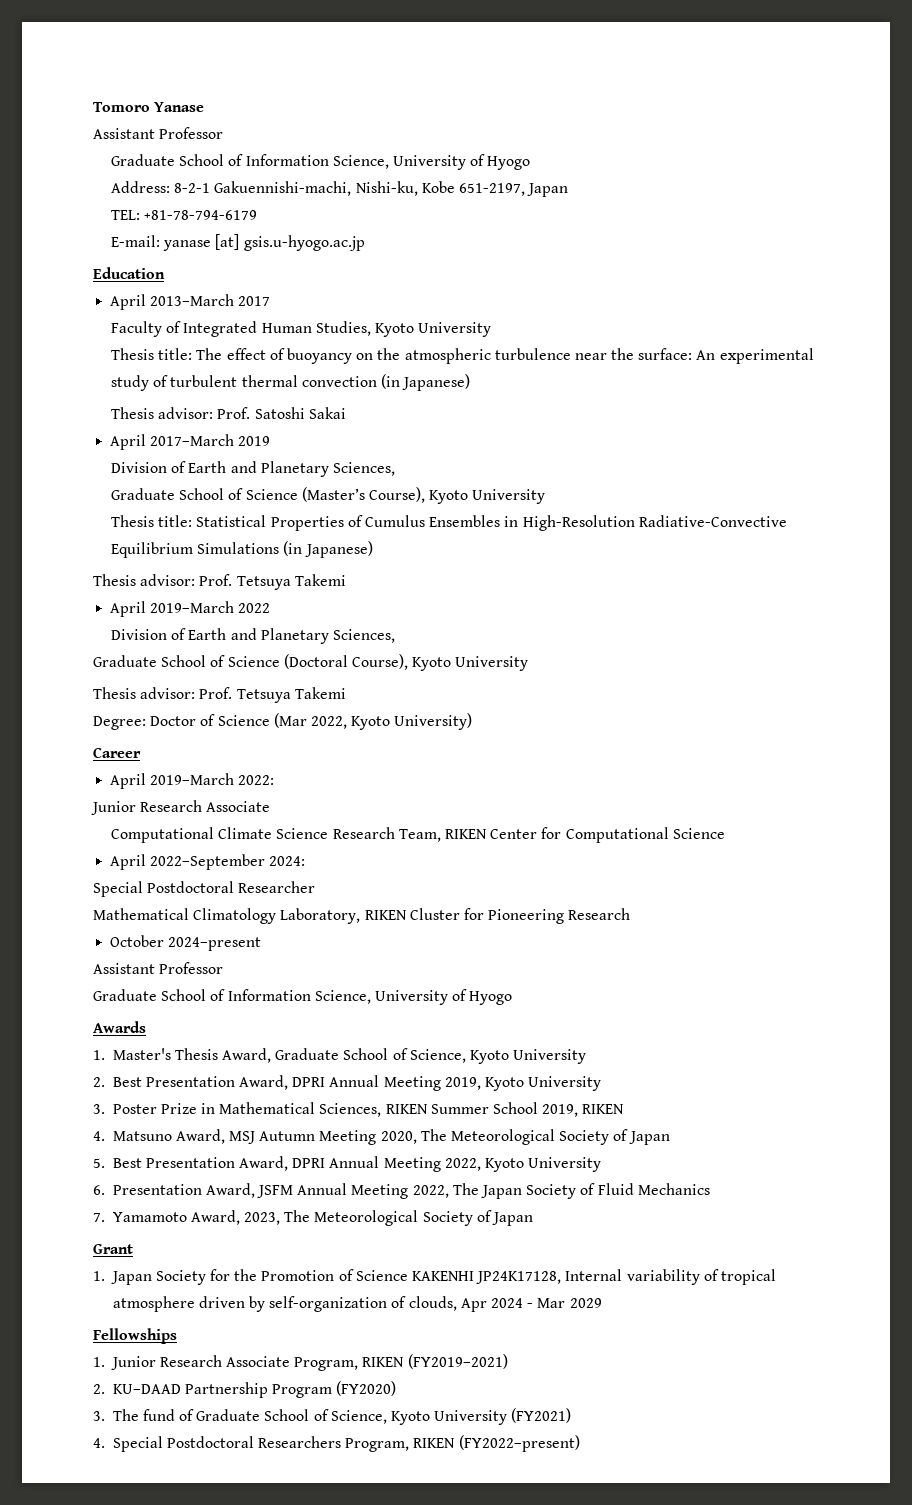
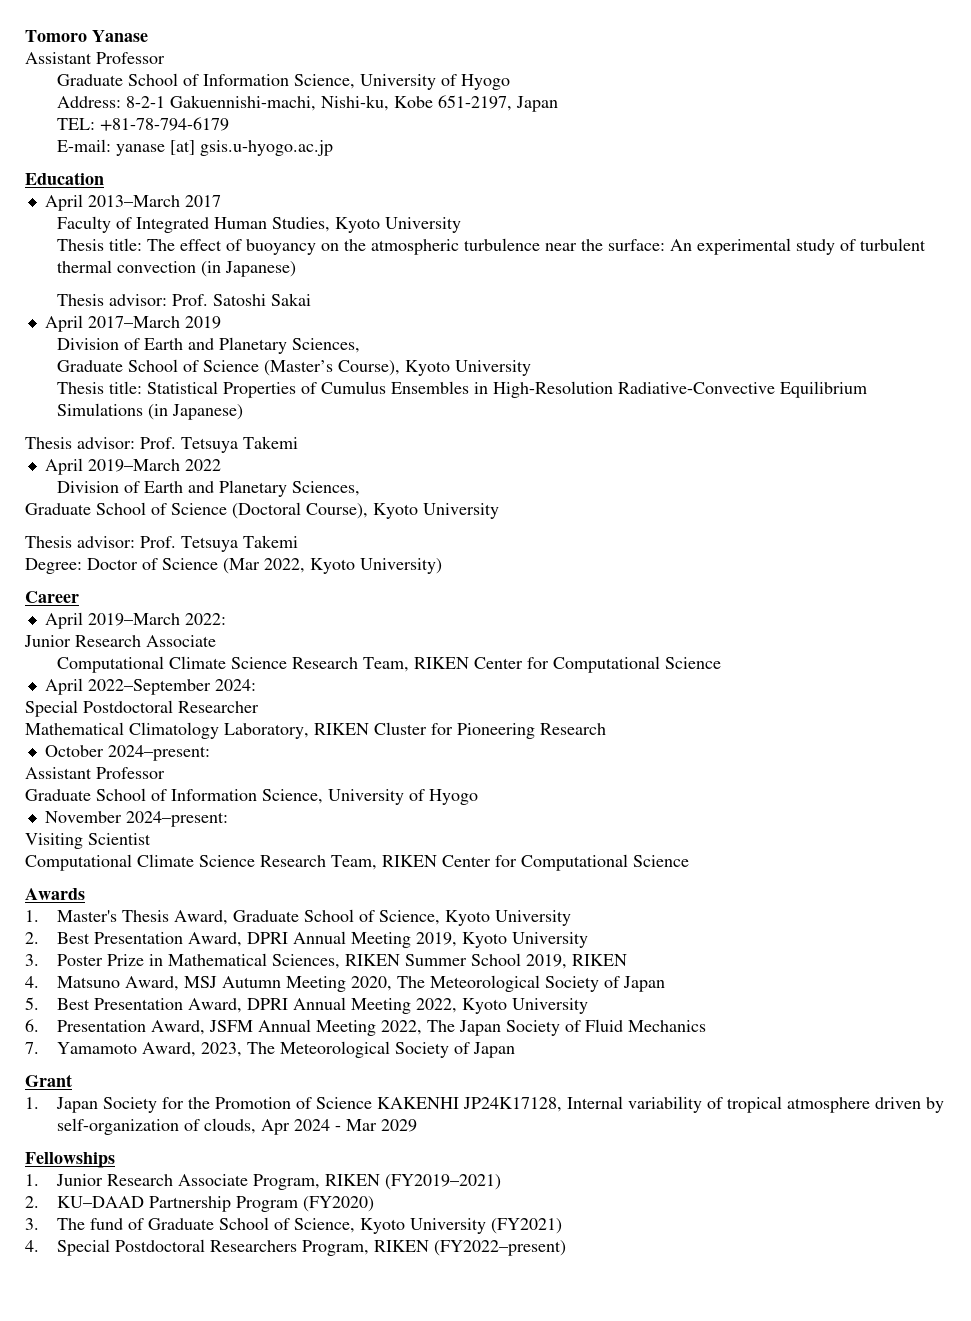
[168,937,262,951] 2024–present -> [107,745,210,761] 2024–present:
(513, 998) none -> [44,811,228,827] [25,833,151,849] [25,854,689,871] // November 2024–present: // Visiting Scientist // Computational Climate Science Research Team, RIKEN Center for Computational Science

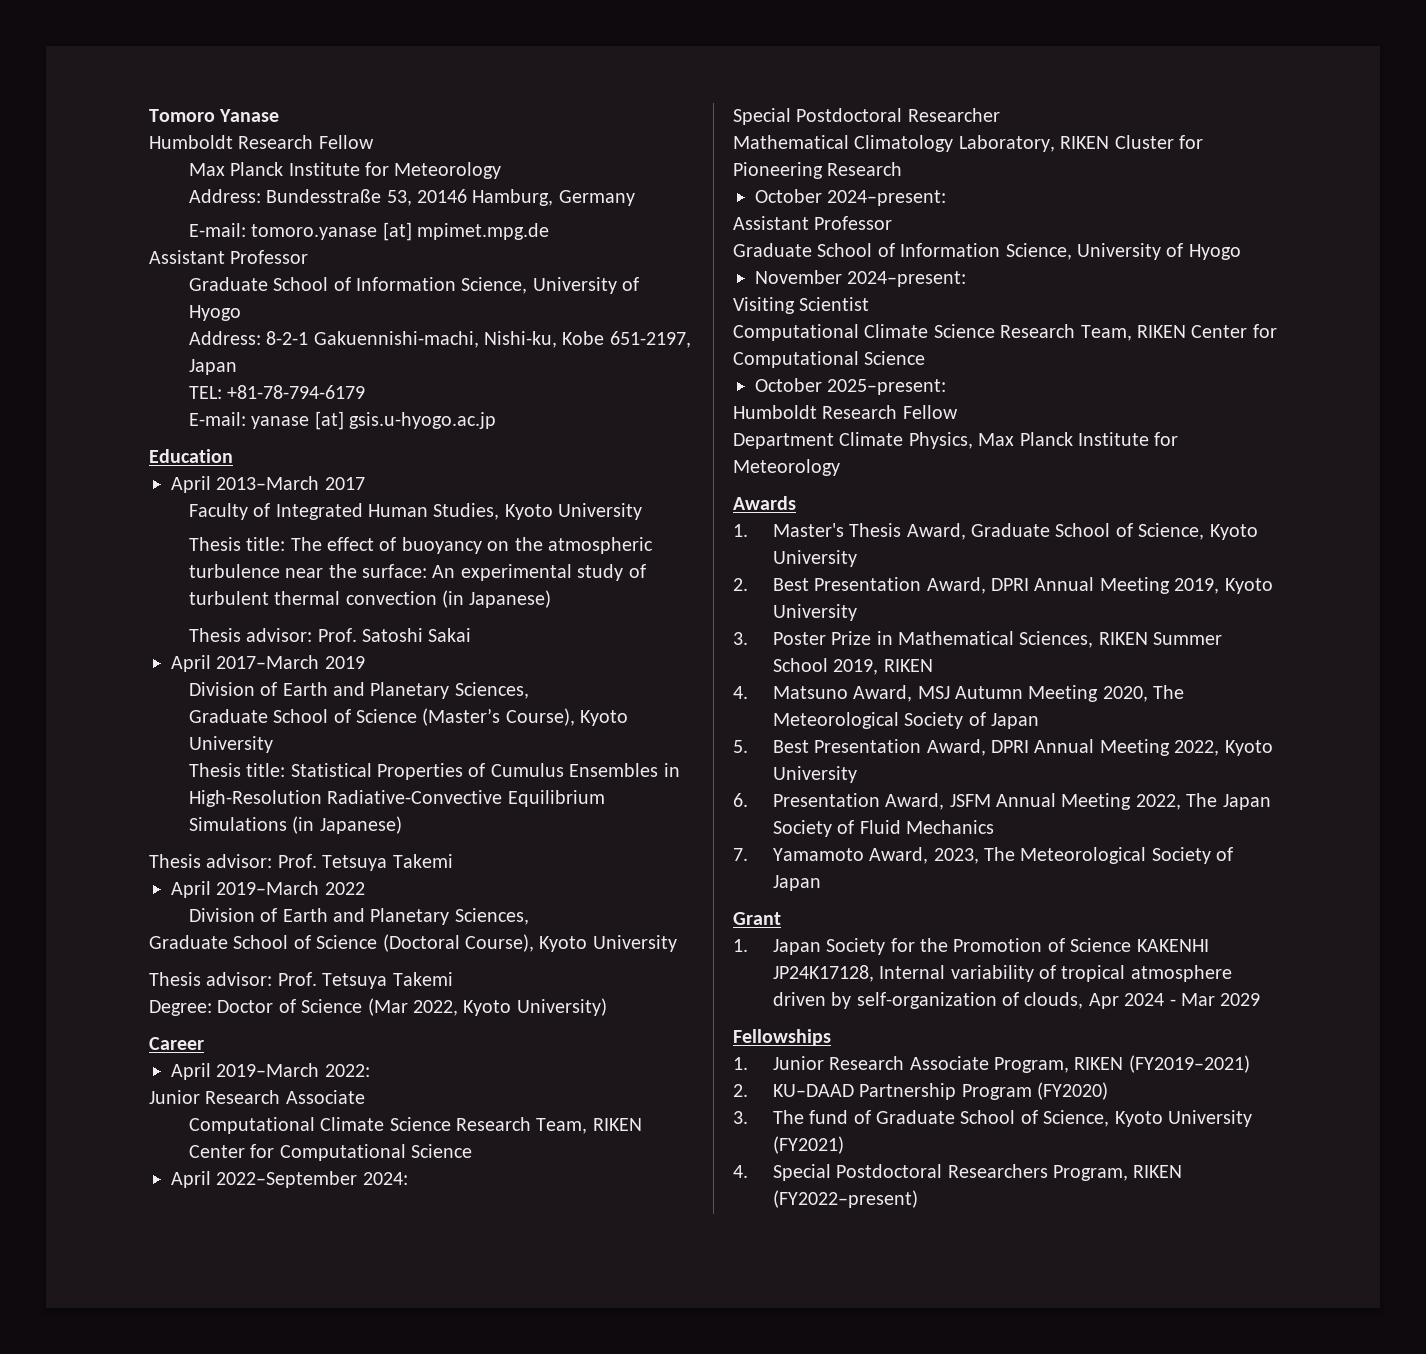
(148, 36) none -> [149,135,374,149] [188,162,502,179] [188,189,635,206] [188,222,550,241] // Humboldt Research Fellow // Max Planck Institute for Meteorology // Address: Bundesstraße 53, 20146 Hamburg, Germany // E-mail: tomoro.yanase [at] mpimet.mpg.de
(689, 861) none -> [755,378,947,395] [733,405,958,419] [733,432,1179,449] [733,459,840,476] // October 2025–present: // Humboldt Research Fellow // Department Climate Physics, Max Planck Institute for Meteorology

